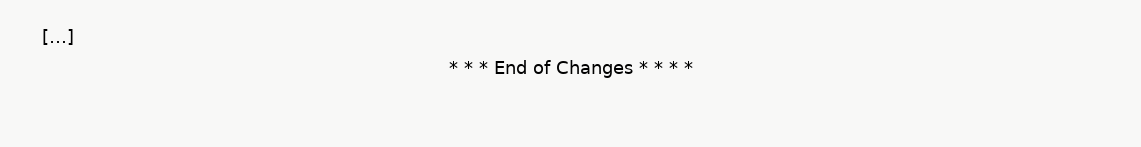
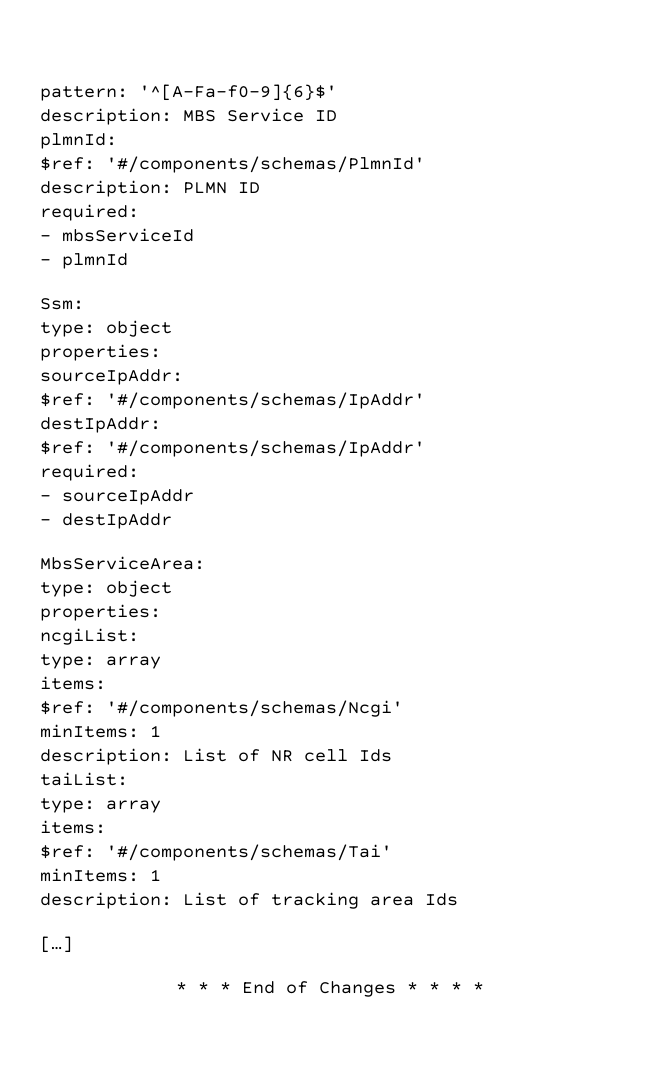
(42, 37) none -> [40,84,337,101] [40,108,337,125] [40,133,117,149] [40,156,425,173] [40,180,260,197] [40,204,139,221] [40,228,194,242] [40,253,128,269] [40,298,84,310] [40,320,172,337] [40,344,161,361] [40,369,183,385] [40,392,425,409] [40,417,161,433] [40,440,425,457] [40,464,139,481] [40,489,194,505] [40,513,172,529] [40,556,205,570] [40,580,172,597] [40,604,161,621] [40,628,139,645] [40,654,161,669] [40,676,106,690] [40,700,403,717] [40,724,161,738] [40,748,392,765] [40,772,128,786] [40,798,161,813] [40,820,106,834] [40,844,392,861] [40,868,161,882] [40,892,458,909] pattern: '^[A-Fa-f0-9]{6}$' // description: MBS Service ID // plmnId: // $ref: '#/components/schemas/PlmnId' // description: PLMN ID // required: // - mbsServiceId // - plmnId // Ssm: // type: object // properties: // sourceIpAddr: // $ref: '#/components/schemas/IpAddr' // destIpAddr: // $ref: '#/components/schemas/IpAddr' // required: // - sourceIpAddr // - destIpAddr // MbsServiceArea: // type: object // properties: // ncgiList: // type: array // items: // $ref: '#/components/schemas/Ncgi' // minItems: 1 // description: List of NR cell Ids // taiList: // type: array // items: // $ref: '#/components/schemas/Tai' // minItems: 1 // description: List of tracking area Ids //

